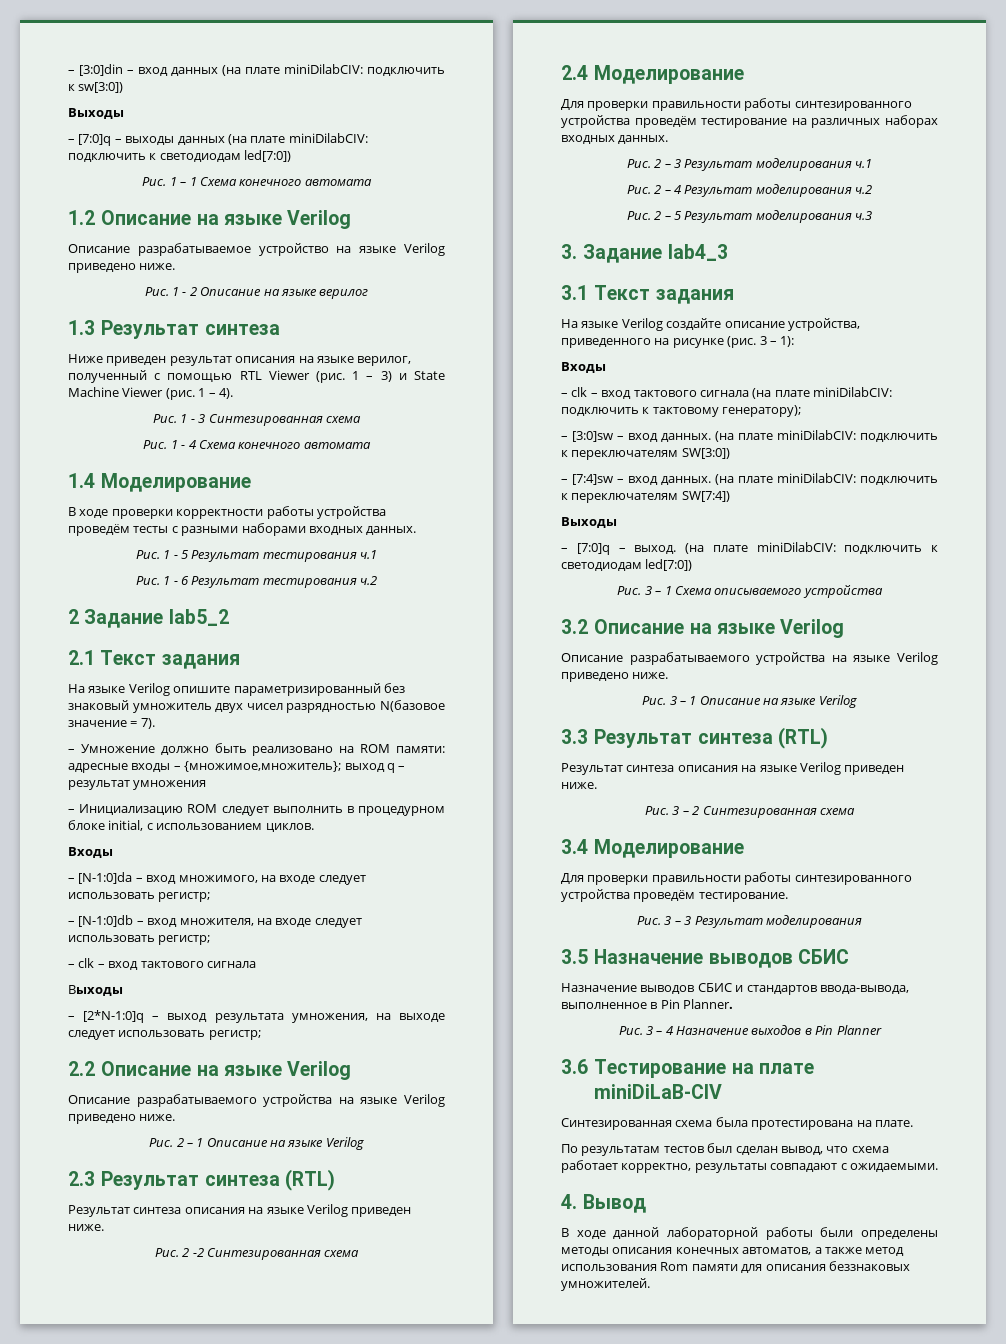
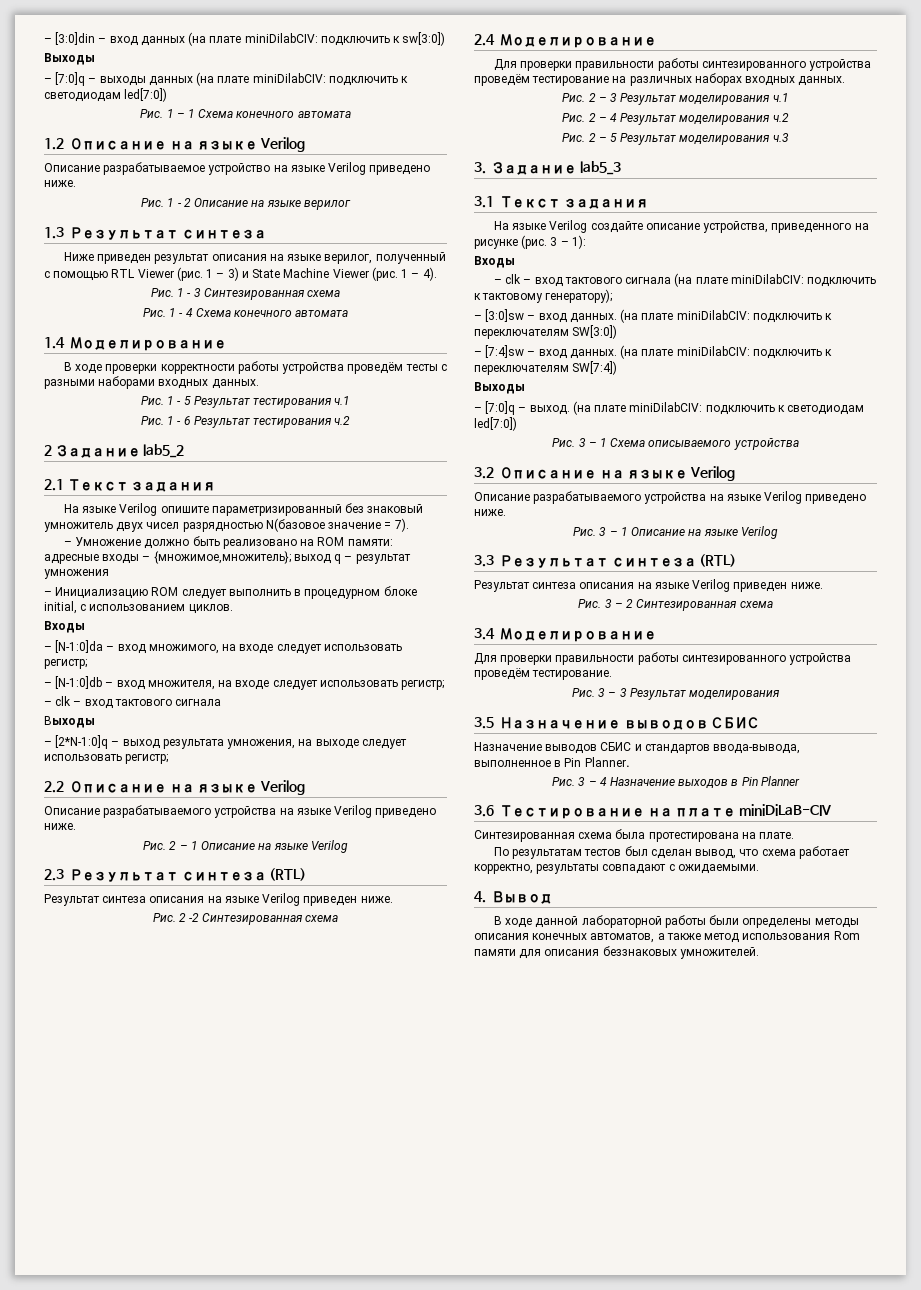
[667,244,728,261] lab4_3 -> [579,161,621,175] lab5_3

